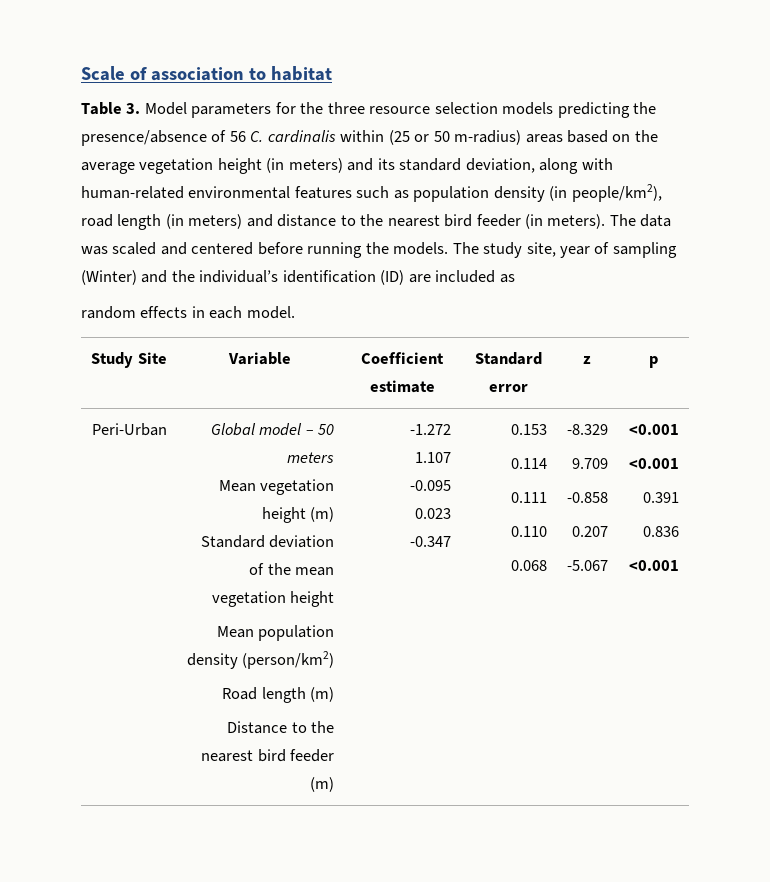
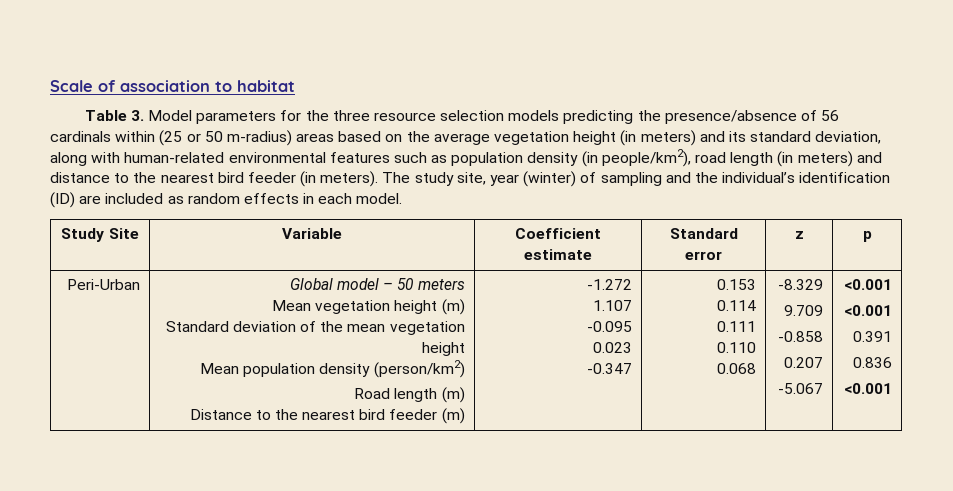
[250,130,336,143] C. cardinalis -> [50,131,111,142] cardinals
[640,214,672,227] [81,242,479,258] data was scaled and centered before running the models. The -> (411, 177) none
(591, 252) none -> [523,171,577,187] (winter)
[81,270,137,285] (Winter) -> (662, 179) none
(515, 278) // -> (184, 200) none

